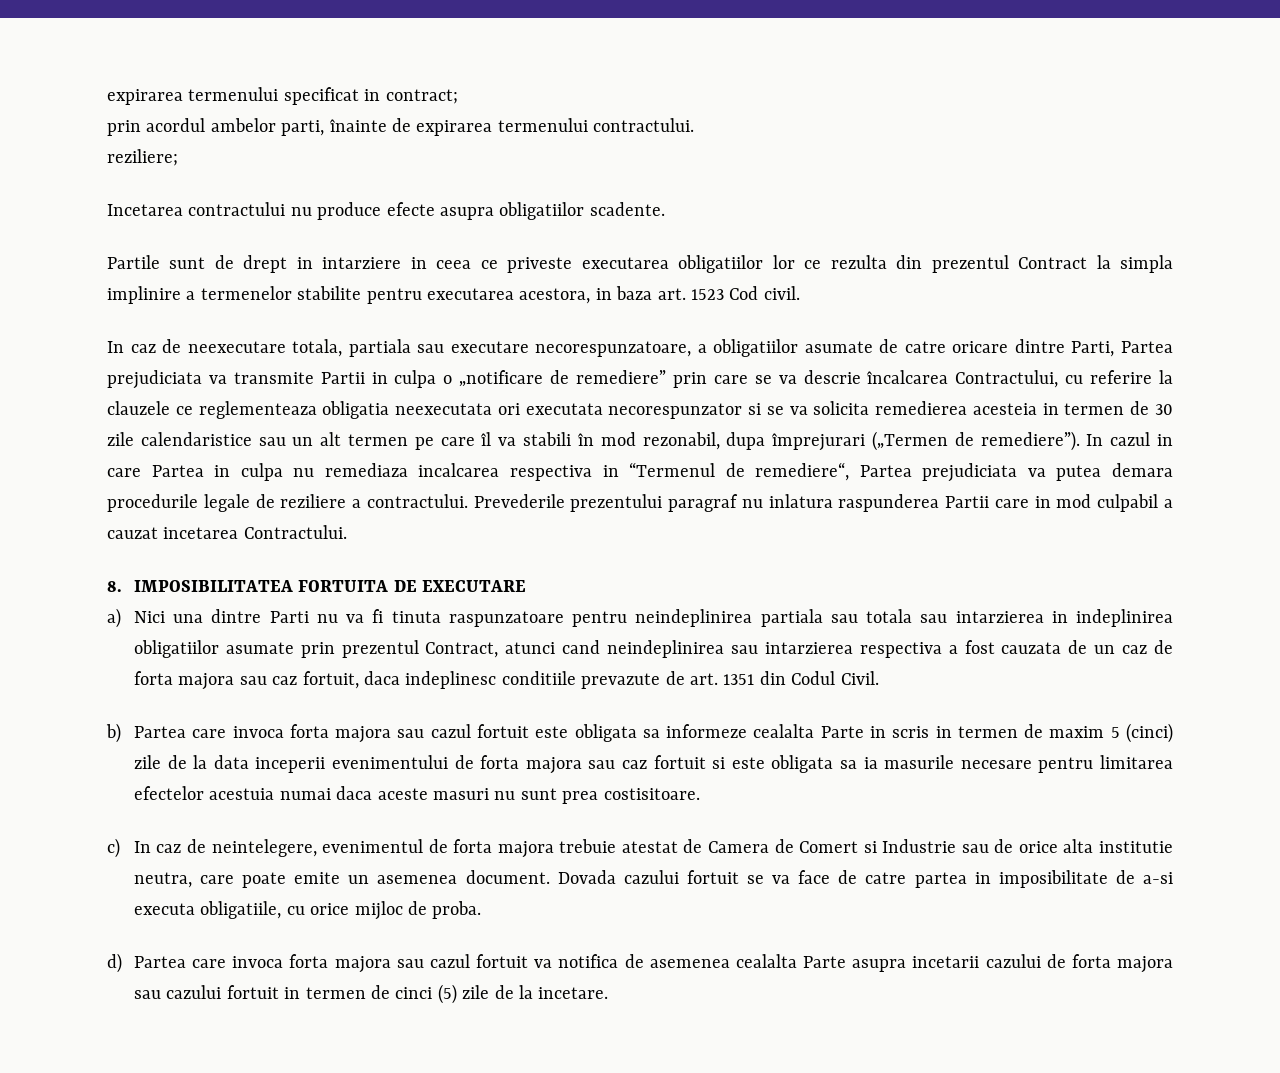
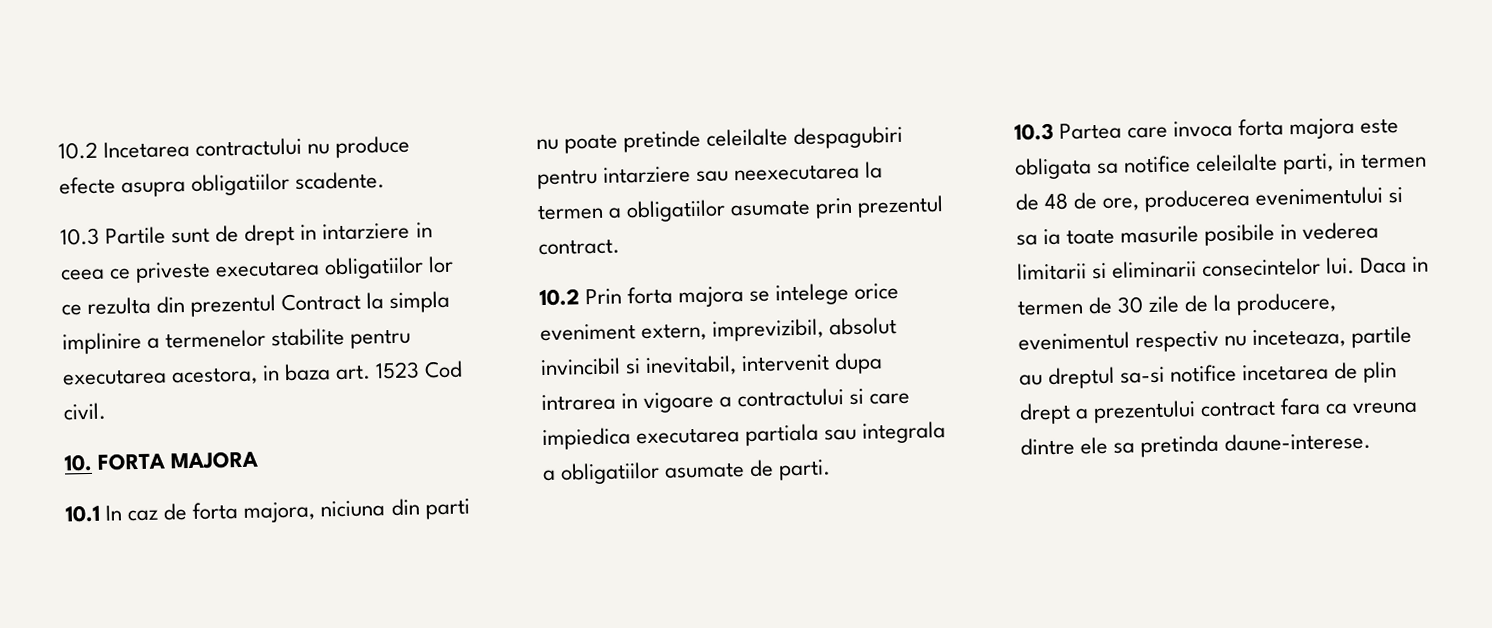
[107,87,458,105] [107,118,695,136] [107,149,178,166] expirarea termenului specificat in contract; // prin acordul ambelor parti, înainte de expirarea termenului contractului. // reziliere; // -> [58,141,98,160] 10.2
(665, 209) none -> [60,227,100,246] 10.3
[107,339,1173,357] [107,370,1174,389] [107,401,1037,419] In caz de neexecutare totala, partiala sau executare necorespunzatoare, a obligatiilor asumate de catre oricare dintre Parti, Partea prejudiciata va transmite Partii in culpa o „notificare de remediere” prin care se va descrie încalcarea Contractului, cu referire la clauzele ce reglementeaza obligatia neexecutata ori executata necorespunzator si se va solicita remedierea acesteia -> [64,450,259,472] [65,498,470,523] [536,125,904,154] [537,161,884,190] [537,195,945,223] [538,238,620,256] [539,282,900,308] [540,317,898,342] [540,352,884,377] [541,388,911,414] [542,421,947,451] [543,459,832,485] [1014,117,1400,141] [1014,152,1428,180] [1015,186,1404,213] [1016,221,1380,246] [1017,256,1408,281] 10. FORTA MAJORA // 10.1 In caz de forta majora, niciuna din parti nu poate pretinde celeilalte despagubiri pentru intarziere sau neexecutarea la termen a obligatiilor asumate prin prezentul contract. // 10.2 Prin forta majora se intelege orice eveniment extern, imprevizibil, absolut invincibil si inevitabil, intervenit dupa intrarea in vigoare a contractului si care impiedica executarea partiala sau integrala a obligatiilor asumate de parti. // 10.3 Partea care invoca forta majora este obligata sa notifice celeilalte parti, in termen de 48 de ore, producerea evenimentului si sa ia toate masurile posibile in vederea limitarii si eliminarii consecintelor lui. Daca
[140,431,1174,451] [107,462,1173,482] [107,494,1173,512] [107,525,347,539] [107,580,527,592] [107,608,1173,628] [133,640,1173,658] [133,671,879,690] [106,723,1173,743] [133,755,1174,774] [133,786,700,804] [107,838,1173,858] [133,870,1173,888] [133,901,482,920] [107,953,1173,973] [133,984,609,1004] calendaristice sau un alt termen pe care îl va stabili în mod rezonabil, dupa împrejurari („Termen de remediere”). In cazul in care Partea in culpa nu remediaza incalcarea respectiva in “Termenul de remediere“, Partea prejudiciata va putea demara procedurile legale de reziliere a contractului. Prevederile prezentului paragraf nu inlatura raspunderea Partii care in mod culpabil a cauzat incetarea Contractului. // 8. IMPOSIBILITATEA FORTUITA DE EXECUTARE // a) Nici una dintre Parti nu va fi tinuta raspunzatoare pentru neindeplinirea partiala sau totala sau intarzierea in indeplinirea obligatiilor asumate prin prezentul Contract, atunci cand neindeplinirea sau intarzierea respectiva a fost cauzata de un caz de forta majora sau caz fortuit, daca indeplinesc conditiile prevazute de art. 1351 din Codul Civil. // b) Partea care invoca forta majora sau cazul fortuit este obligata sa informeze cealalta Parte in scris in termen de maxim 5 (cinci) zile de la data inceperii evenimentului de forta majora sau caz fortuit si este obligata sa ia masurile necesare pentru limitarea efectelor acestuia numai daca aceste masuri nu sunt prea costisitoare. // c) In caz de neintelegere, evenimentul de forta majora trebuie atestat de Camera de Comert si Industrie sau de orice alta institutie neutra, care poate emite un asemenea document. Dovada cazului fortuit se va face de catre partea in imposibilitate de a-si executa obligatiile, cu orice mijloc de proba. // d) Partea care invoca forta majora sau cazul fortuit va notifica de asemenea cealalta Parte asupra incetarii cazului de forta majora sau cazului fortuit in termen de cinci (5) zile de la incetare. -> [1184,292,1338,316] [1018,325,1413,353] [1019,361,1398,390] [1019,397,1419,425] [1020,431,1372,458] de la producere, evenimentul respectiv nu inceteaza, partile au dreptul sa-si notifice incetarea de plin drept a prezentului contract fara ca vreuna dintre ele sa pretinda daune-interese.

